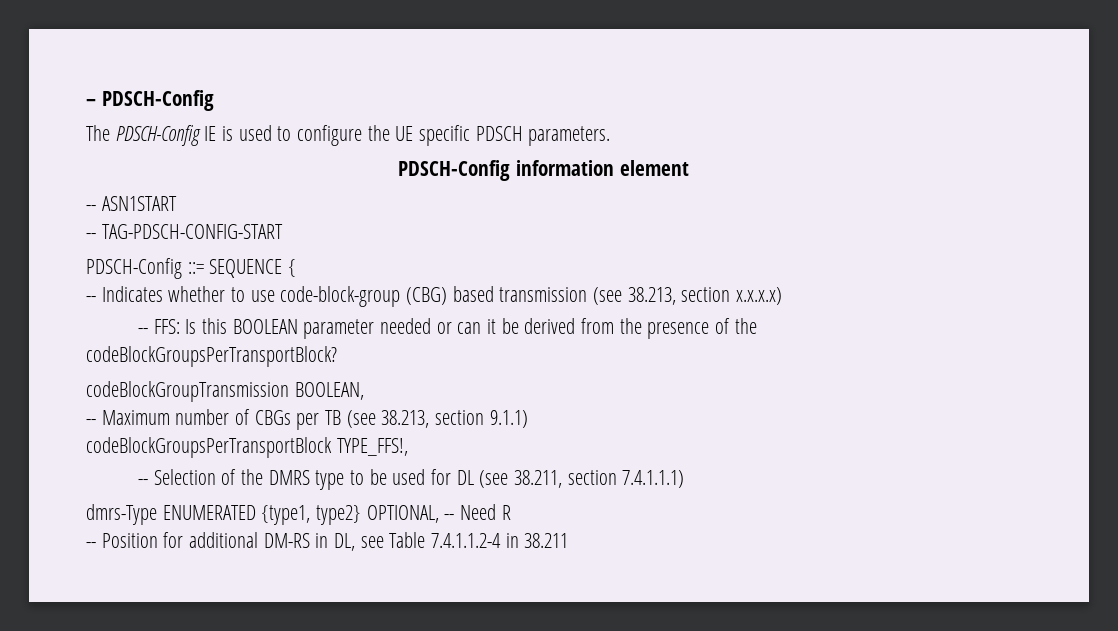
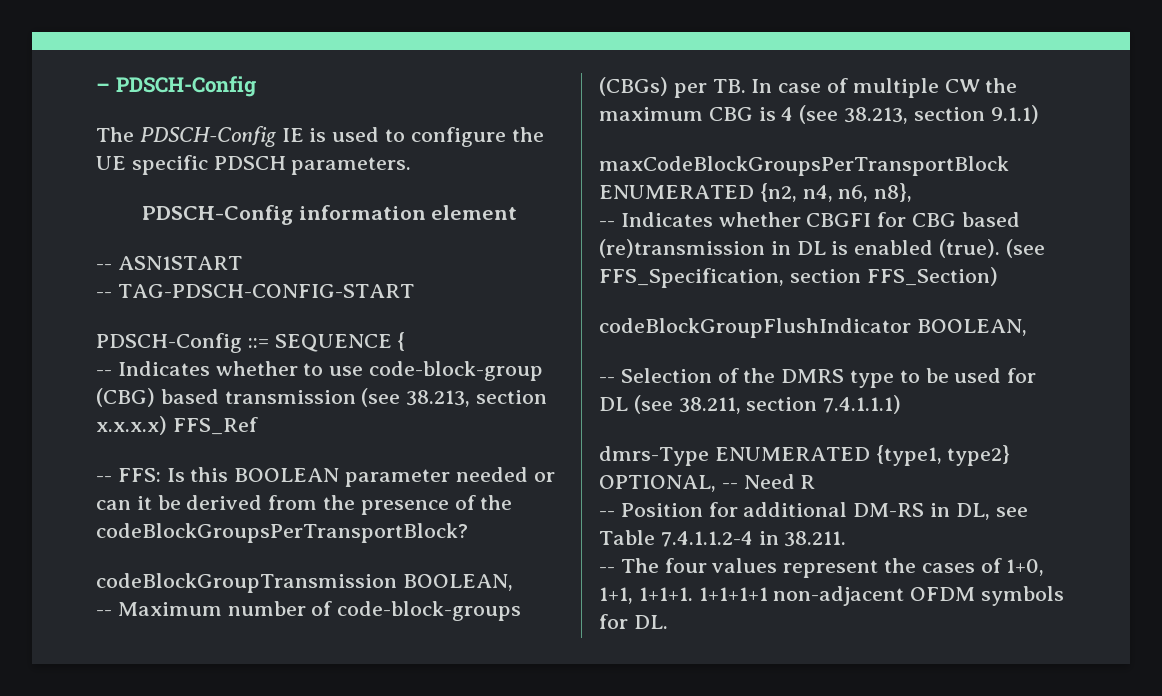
(783, 296) none -> [172,417,258,435] FFS_Ref
[254,410,528,430] [86,437,408,458] CBGs per TB (see 38.213, section 9.1.1) // codeBlockGroupsPerTransportBlock TYPE_FFS!, -> [337,601,522,621] [599,77,1018,98] [599,105,1039,124] [599,156,1009,176] [599,183,913,202] [599,212,1020,227] [599,239,1045,258] [599,267,998,288] [599,318,1027,338] code-block-groups (CBGs) per TB. In case of multiple CW the maximum CBG is 4 (see 38.213, section 9.1.1) // maxCodeBlockGroupsPerTransportBlock ENUMERATED {n2, n4, n6, n8}, // -- Indicates whether CBGFI for CBG based (re)transmission in DL is enabled (true). (see FFS_Specification, section FFS_Section) // codeBlockGroupFlushIndicator BOOLEAN,
[524,533,569,548] 38.211 -> [784,531,847,547] [599,558,1045,578] [599,586,1065,606] [599,614,668,629] 38.211. // -- The four values represent the cases of 1+0, 1+1, 1+1+1. 1+1+1+1 non-adjacent OFDM symbols for DL.

